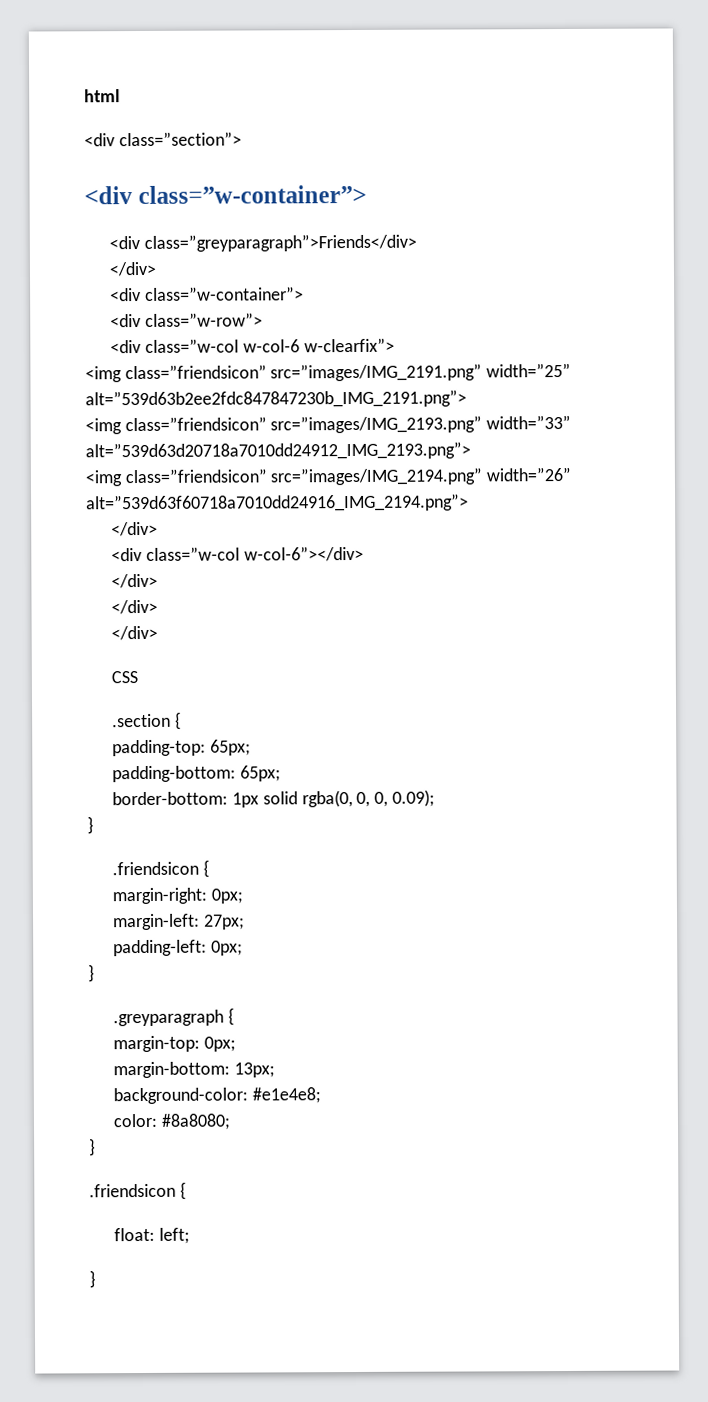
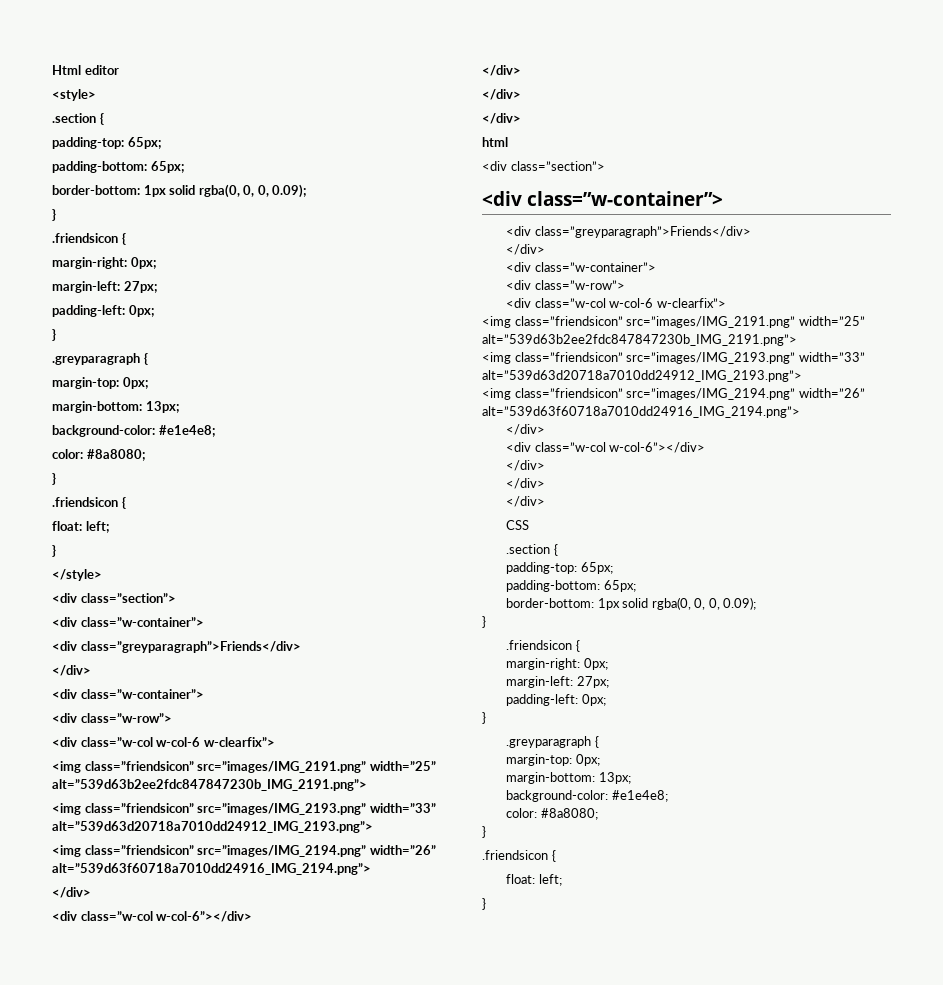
(84, 96) none -> [52,65,119,75] [52,89,96,101] [52,113,104,125] [52,137,162,149] [52,161,185,173] [52,184,308,198] [52,209,56,221] [52,233,126,245] [52,257,157,269] [52,281,158,293] [52,305,155,317] [52,329,56,341] [52,353,148,365] [52,377,149,389] [52,401,180,413] [52,425,216,437] [52,449,146,461] [52,473,56,485] [52,497,126,509] [52,521,110,533] [52,545,56,557] [52,569,102,581] [52,593,176,603] [52,617,204,627] [52,641,301,653] [52,665,91,676] [52,689,204,699] [52,713,172,723] [52,737,275,747] [52,761,436,773] [52,779,367,791] [52,803,436,815] [52,821,373,833] [52,845,436,857] [52,863,371,875] [52,887,91,898] [52,911,253,922] [482,65,521,76] [482,89,521,100] [482,113,521,124] Html editor // <style> // .section { // padding-top: 65px; // padding-bottom: 65px; // border-bottom: 1px solid rgba(0, 0, 0, 0.09); // } // .friendsicon { // margin-right: 0px; // margin-left: 27px; // padding-left: 0px; // } // .greyparagraph { // margin-top: 0px; // margin-bottom: 13px; // background-color: #e1e4e8; // color: #8a8080; // } // .friendsicon { // float: left; // } // </style> // <div class=”section”> // <div class=”w-container”> // <div class=”greyparagraph”>Friends</div> // </div> // <div class=”w-container”> // <div class=”w-row”> // <div class=”w-col w-col-6 w-clearfix”> // <img class=”friendsicon” src=”images/IMG_2191.png” width=”25” alt=”539d63b2ee2fdc847847230b_IMG_2191.png”> // <img class=”friendsicon” src=”images/IMG_2193.png” width=”33” alt=”539d63d20718a7010dd24912_IMG_2193.png”> // <img class=”friendsicon” src=”images/IMG_2194.png” width=”26” alt=”539d63f60718a7010dd24916_IMG_2194.png”> // </div> // <div class=”w-col w-col-6”></div> // </div> // </div> // </div> //

